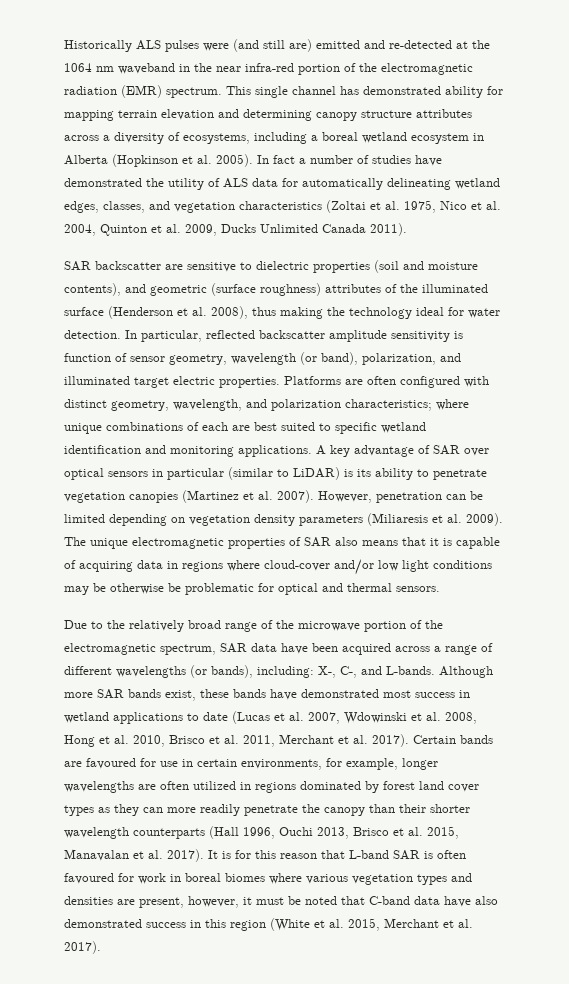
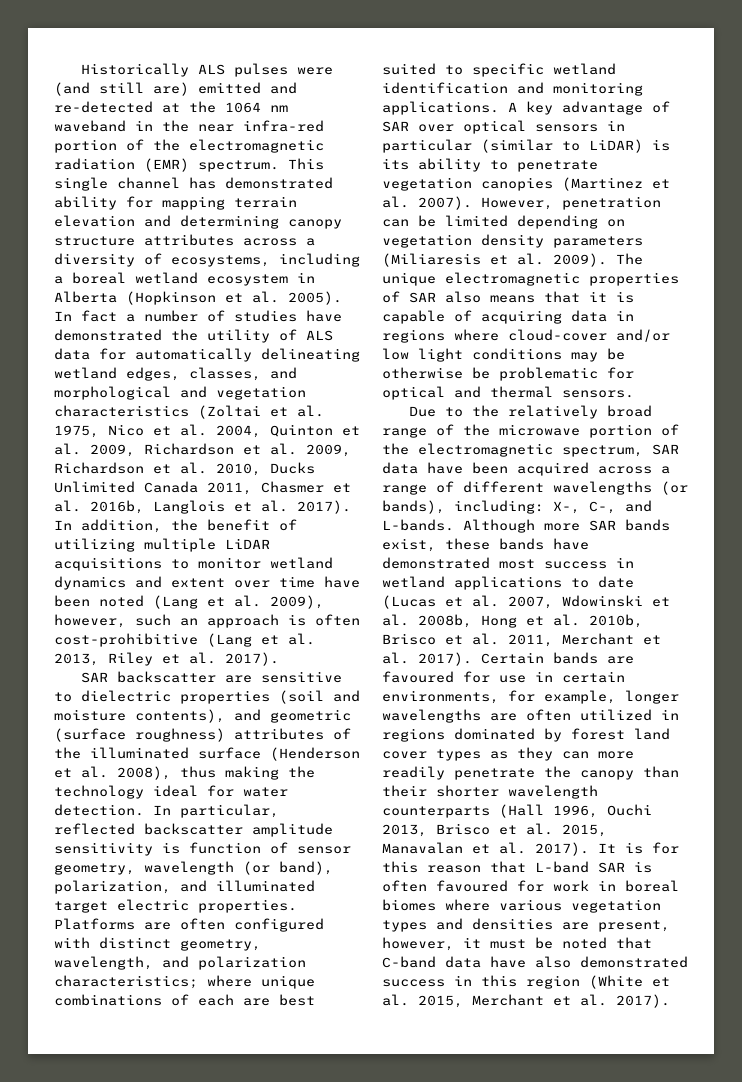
(170, 205) none -> [54,386,207,400] morphological and
[221,223,407,236] Ducks Unlimited Canada 2011). -> [144,443,351,457] [54,462,315,476] [54,481,351,495] [54,500,351,514] [54,519,297,533] [54,538,270,552] [54,557,333,571] [54,576,360,590] [54,595,324,609] [54,614,360,628] [54,633,315,647] [54,652,279,666] Richardson et al. 2009, Richardson et al. 2010, Ducks Unlimited Canada 2011, Chasmer et al. 2016b, Langlois et al. 2017). In addition, the benefit of utilizing multiple LiDAR acquisitions to monitor wetland dynamics and extent over time have been noted (Lang et al. 2009), however, such an approach is often cost-prohibitive (Lang et al. 2013, Riley et al. 2017).
[445,712,477,724] 2008, -> [418,614,472,628] 2008b,
[133,735,165,747] 2010, -> [589,614,643,628] 2010b,

